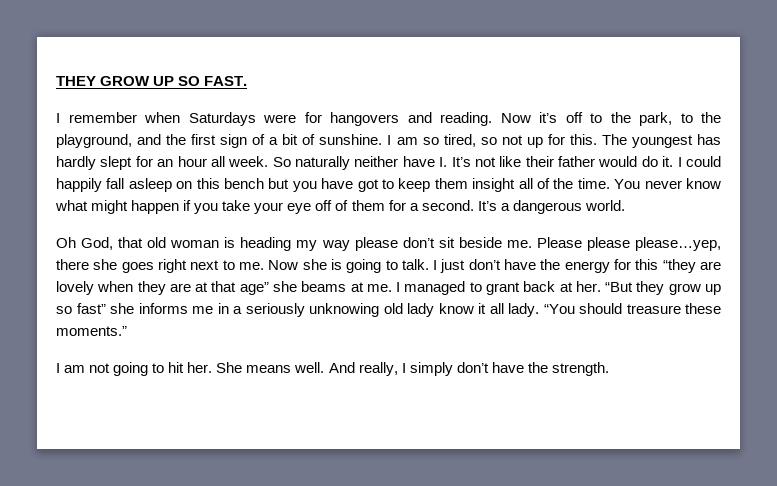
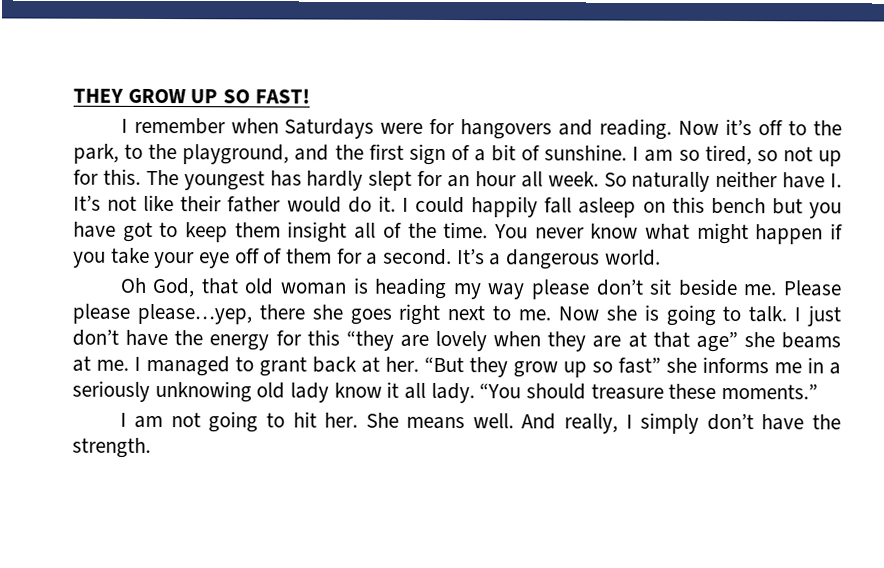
[204,76,248,86] FAST. -> [254,88,310,104] FAST!

